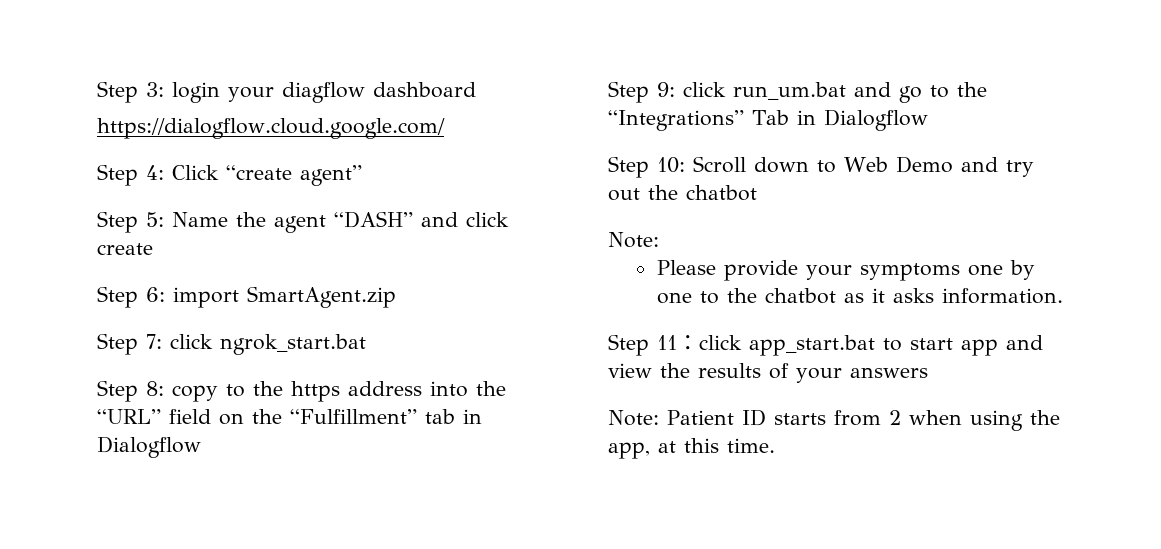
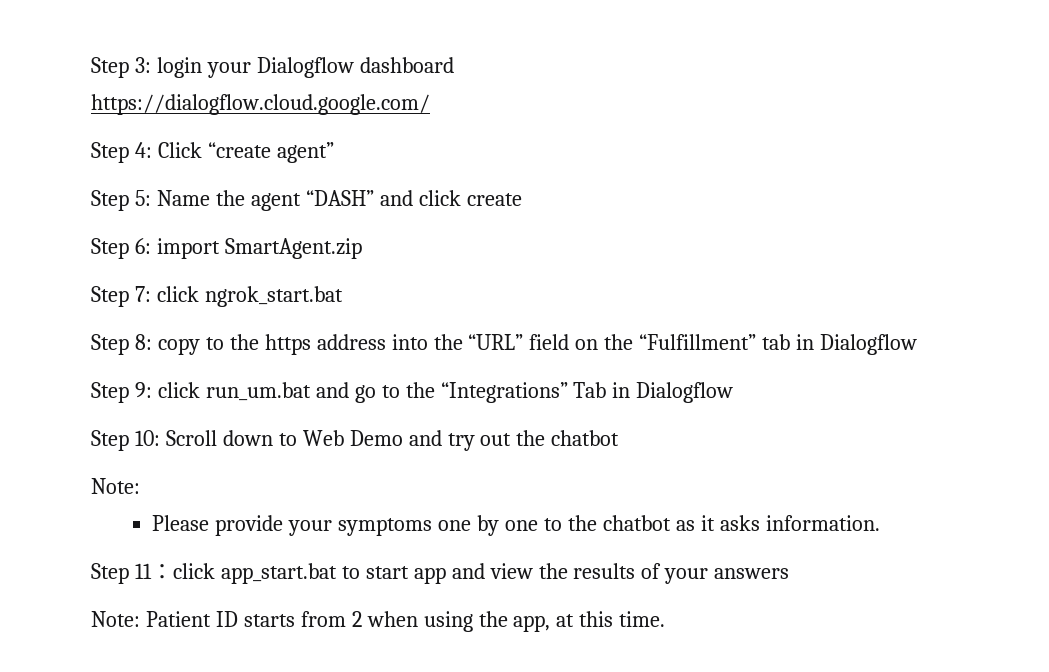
[282,82,365,103] diagflow -> [256,57,354,78] Dialogflow

